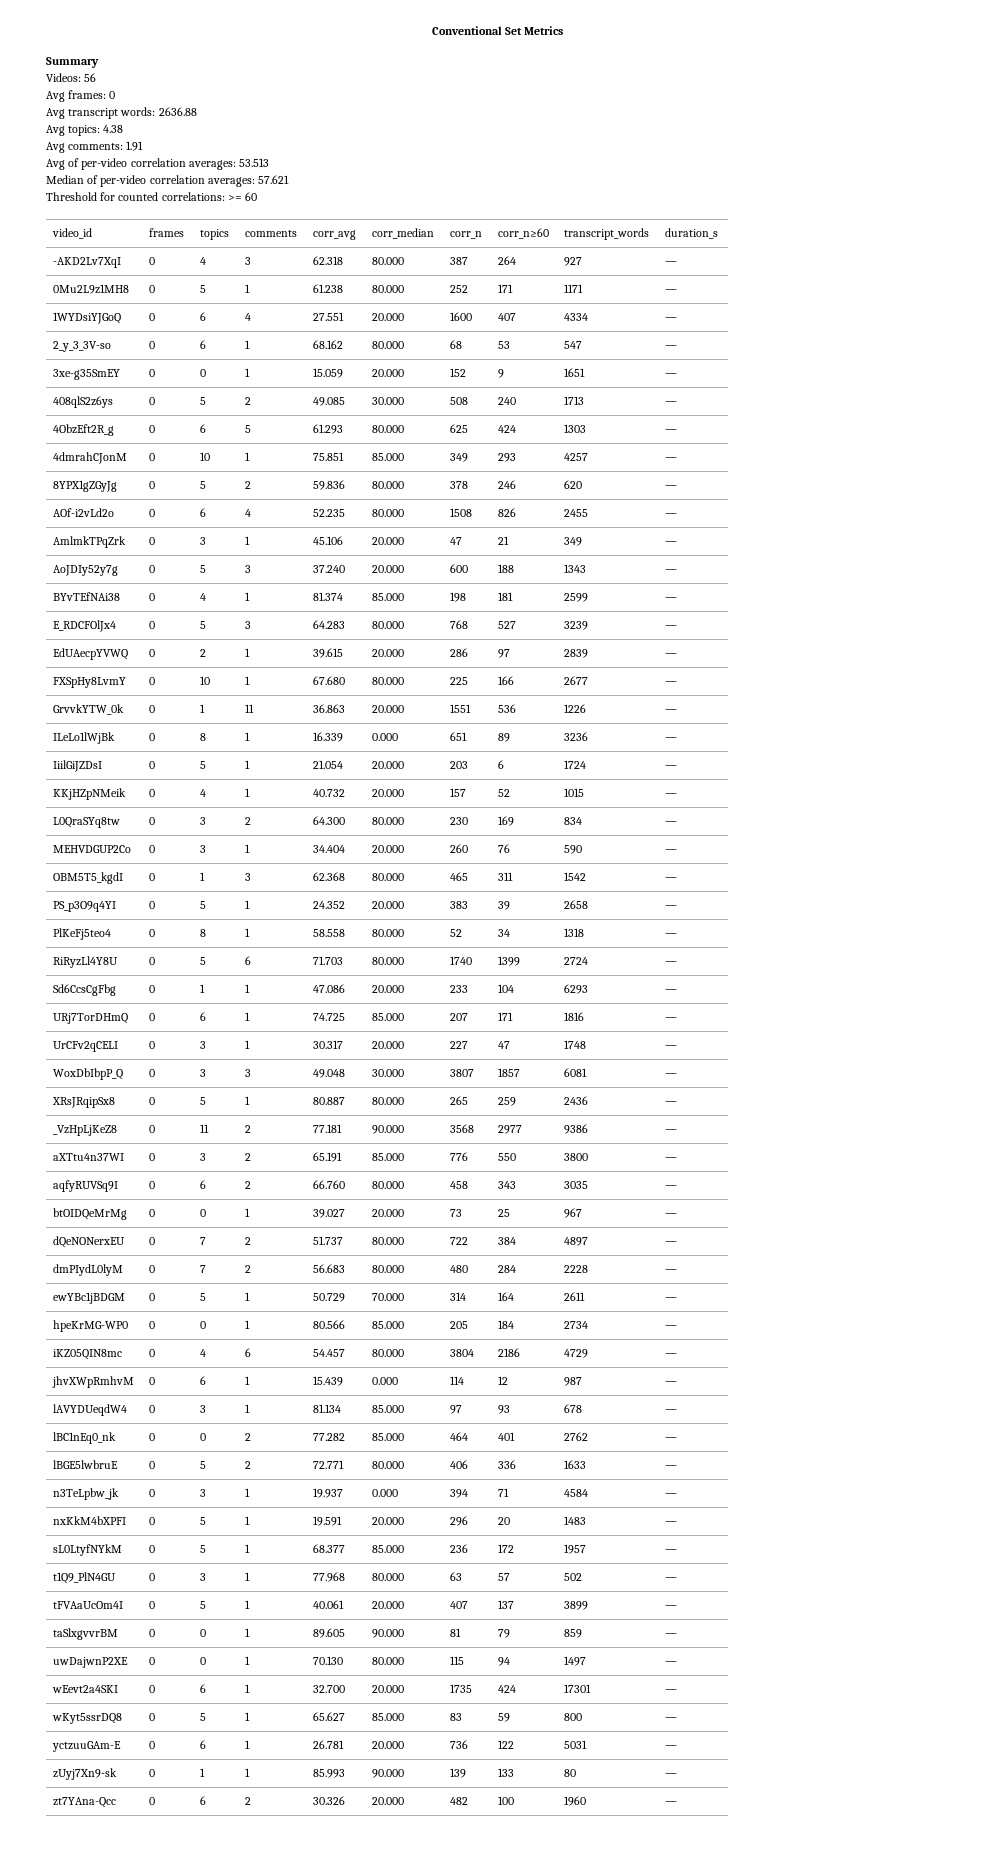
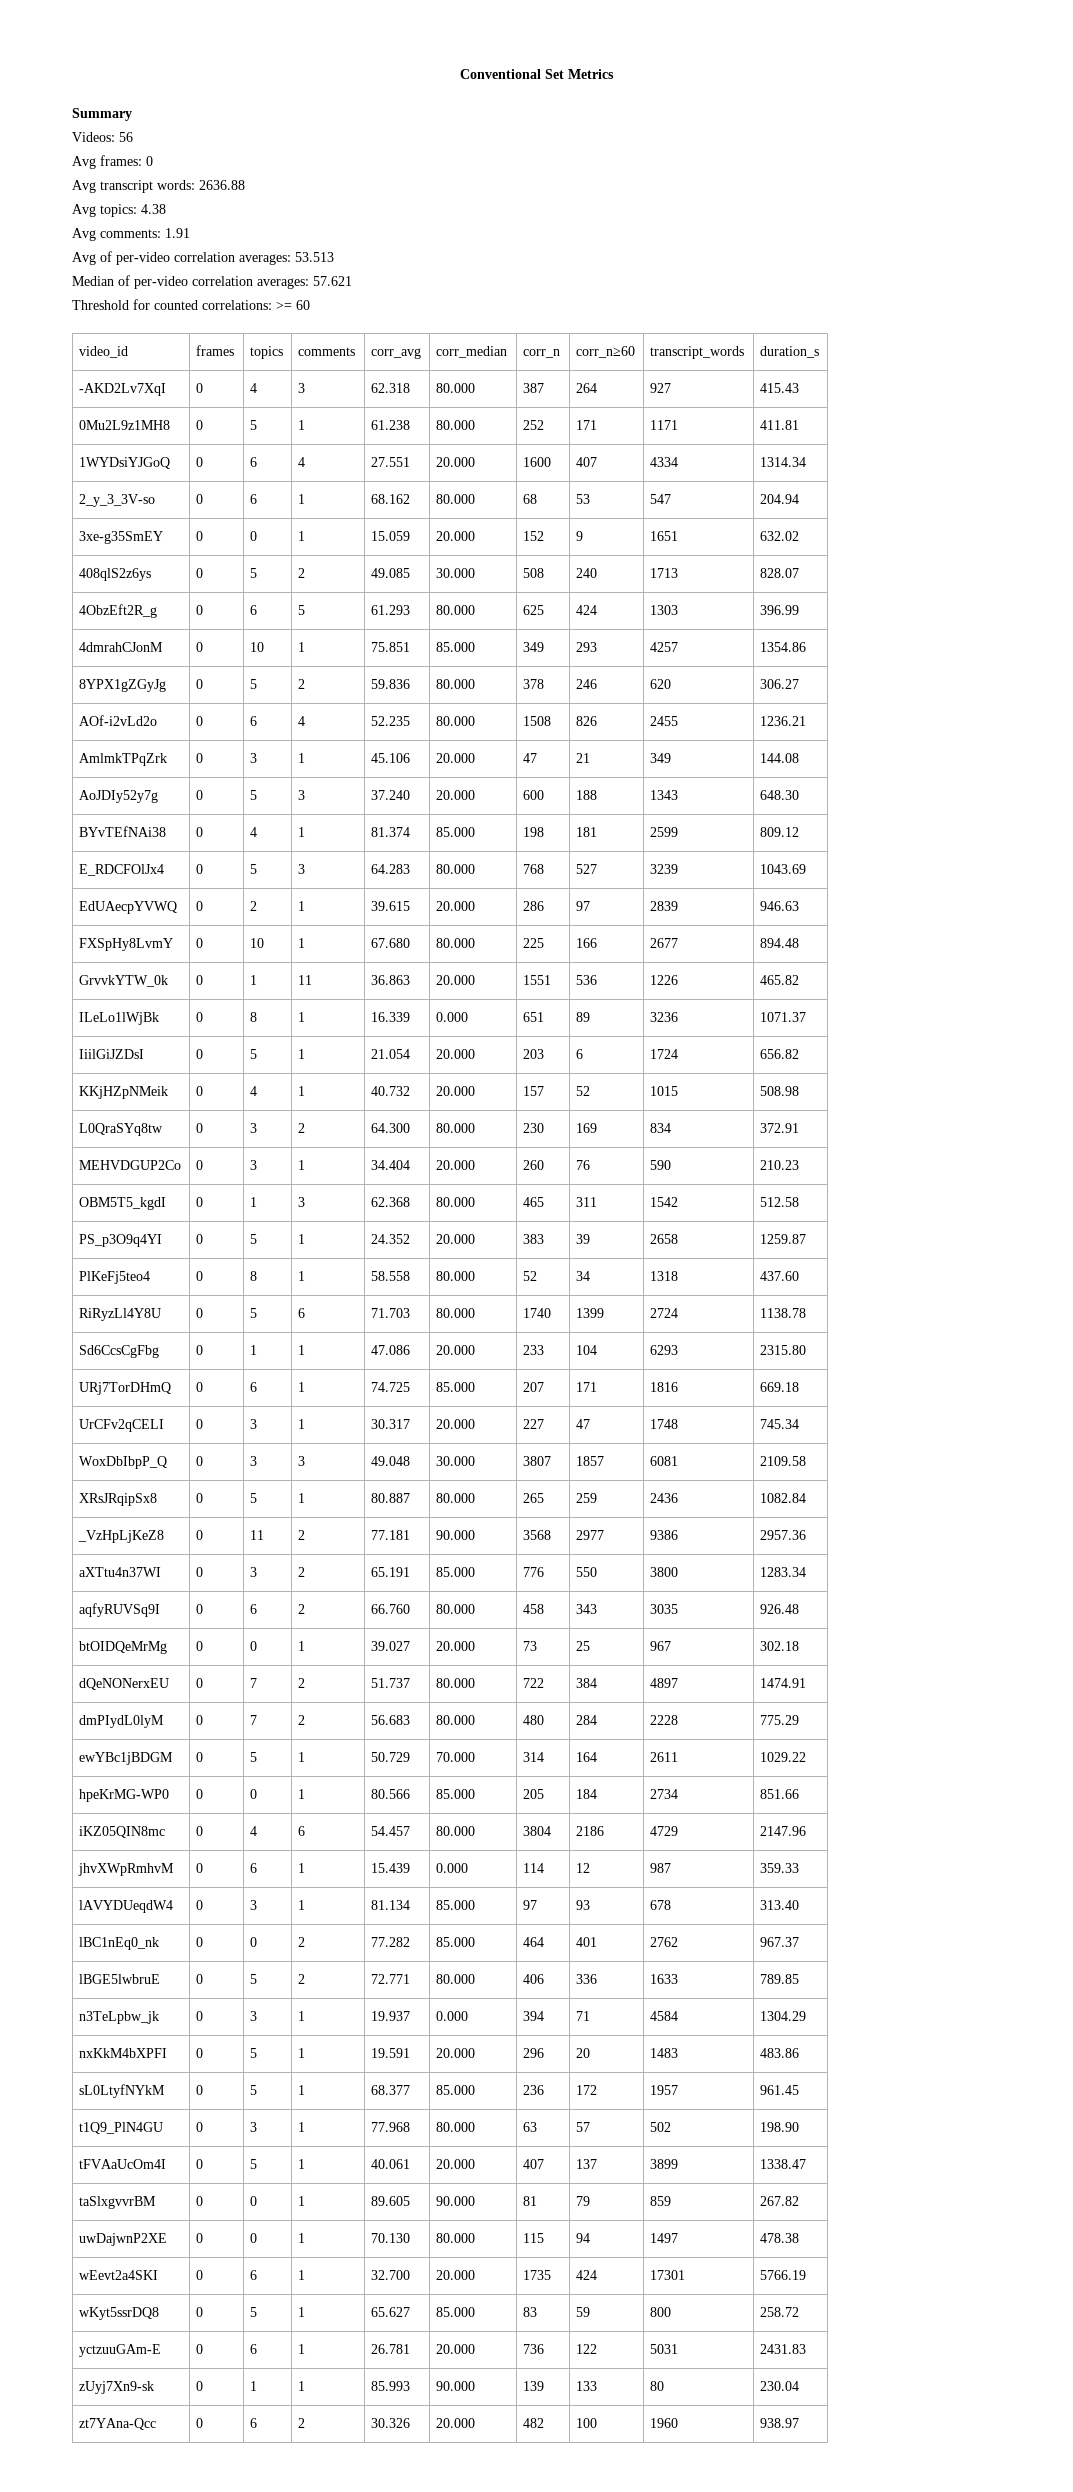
[665,261,678,265] — -> [760,383,800,393] 415.43
[665,289,678,293] — -> [760,420,800,430] 411.81
[665,317,678,321] — -> [760,457,807,467] 1314.34
[665,345,678,349] — -> [760,494,800,504] 204.94
[665,373,678,377] — -> [760,531,800,541] 632.02
[665,401,678,405] — -> [760,568,800,578] 828.07
[665,429,678,433] — -> [760,605,800,615] 396.99
[665,457,678,461] — -> [760,642,807,652] 1354.86
[665,485,678,489] — -> [760,679,800,689] 306.27
[665,513,678,517] — -> [760,716,807,726] 1236.21
[665,541,678,545] — -> [760,753,800,763] 144.08
[665,569,678,573] — -> [760,790,800,800] 648.30
[665,597,678,601] — -> [760,827,800,837] 809.12
[665,625,678,629] — -> [760,864,807,874] 1043.69
[665,653,678,657] — -> [760,901,800,911] 946.63
[665,681,678,685] — -> [760,938,800,948] 894.48
[665,709,678,713] — -> [760,975,800,985] 465.82
[665,737,678,741] — -> [760,1012,807,1022] 1071.37
[665,765,678,769] — -> [760,1049,800,1059] 656.82
[665,793,678,797] — -> [760,1086,800,1096] 508.98
[665,821,678,825] — -> [760,1123,800,1133] 372.91
[665,849,678,853] — -> [760,1160,800,1170] 210.23
[665,877,678,881] — -> [760,1197,800,1207] 512.58
[665,905,678,909] — -> [760,1234,807,1244] 1259.87
[665,933,678,937] — -> [760,1271,800,1281] 437.60
[665,961,678,965] — -> [760,1308,807,1318] 1138.78
[665,989,678,993] — -> [760,1345,807,1355] 2315.80
[665,1017,678,1021] — -> [760,1382,800,1392] 669.18
[665,1045,678,1049] — -> [760,1419,800,1429] 745.34
[665,1073,678,1077] — -> [760,1456,807,1466] 2109.58
[665,1101,678,1105] — -> [760,1493,807,1503] 1082.84
[665,1129,678,1133] — -> [760,1530,807,1540] 2957.36
[665,1157,678,1161] — -> [760,1567,807,1577] 1283.34
[665,1185,678,1189] — -> [760,1604,800,1614] 926.48
[665,1213,678,1217] — -> [760,1641,800,1651] 302.18
[665,1241,678,1245] — -> [760,1678,807,1688] 1474.91
[665,1269,678,1273] — -> [760,1715,800,1725] 775.29
[665,1297,678,1301] — -> [760,1752,807,1762] 1029.22
[665,1325,678,1329] — -> [760,1789,800,1799] 851.66
[665,1353,678,1357] — -> [760,1826,807,1836] 2147.96
[665,1381,678,1385] — -> [760,1863,800,1873] 359.33
[665,1409,678,1413] — -> [760,1900,800,1910] 313.40
[665,1437,678,1441] — -> [760,1937,800,1947] 967.37
[665,1465,678,1469] — -> [760,1974,800,1984] 789.85
[665,1493,678,1497] — -> [760,2011,807,2021] 1304.29
[665,1521,678,1525] — -> [760,2048,800,2058] 483.86
[665,1549,678,1553] — -> [760,2085,800,2095] 961.45
[665,1577,678,1581] — -> [760,2122,800,2132] 198.90
[665,1605,678,1609] — -> [760,2159,807,2169] 1338.47
[665,1633,678,1637] — -> [760,2196,800,2206] 267.82
[665,1661,678,1665] — -> [760,2233,800,2243] 478.38
[665,1689,678,1693] — -> [760,2270,807,2280] 5766.19
[665,1717,678,1721] — -> [760,2307,800,2317] 258.72
[665,1745,678,1749] — -> [760,2344,807,2354] 2431.83
[665,1773,678,1777] — -> [760,2381,800,2391] 230.04
[665,1801,678,1805] — -> [760,2418,800,2428] 938.97

